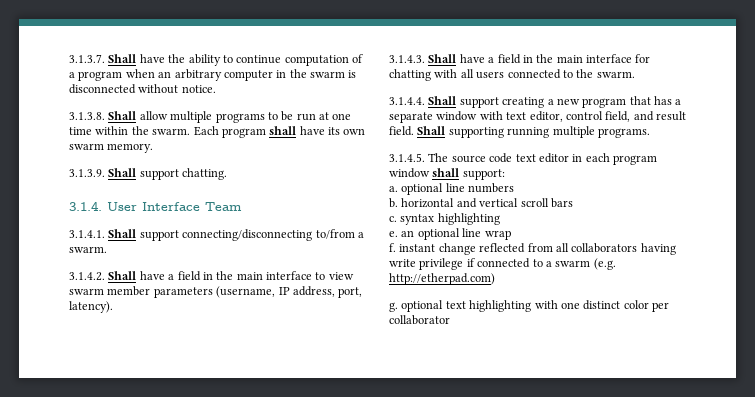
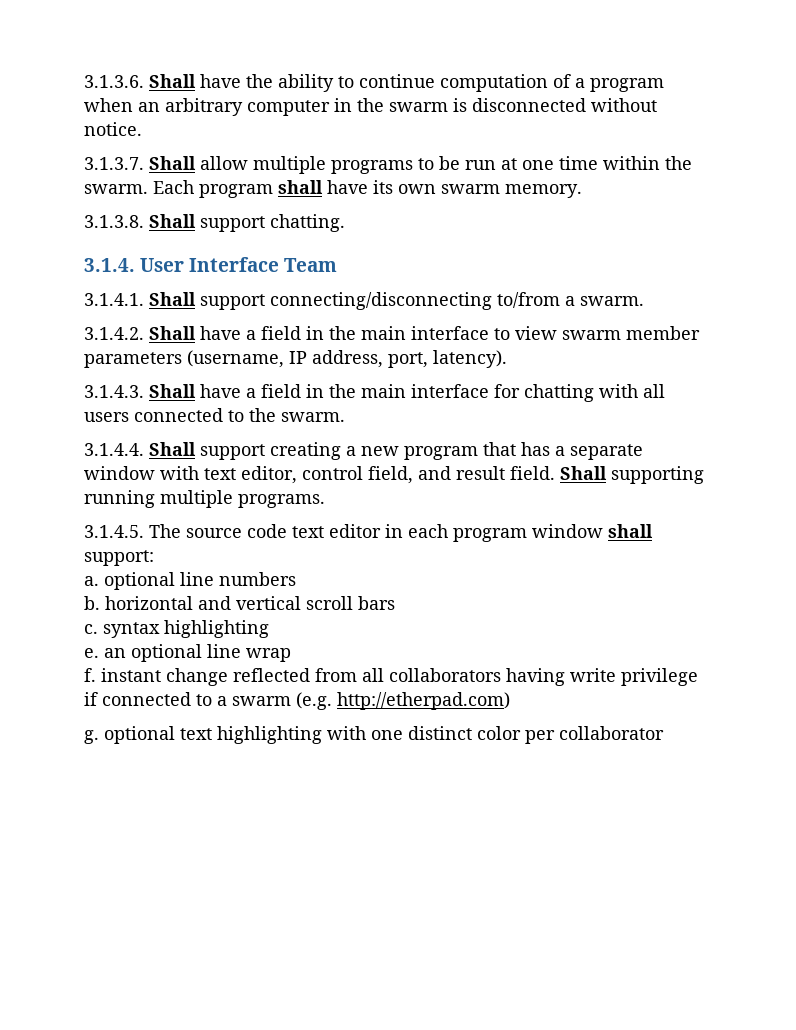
[69,54,105,63] 3.1.3.7. -> [84,75,144,88] 3.1.3.6.
[69,112,105,120] 3.1.3.8. -> [84,157,144,170] 3.1.3.7.
[69,169,105,177] 3.1.3.9. -> [84,215,144,228] 3.1.3.8.

